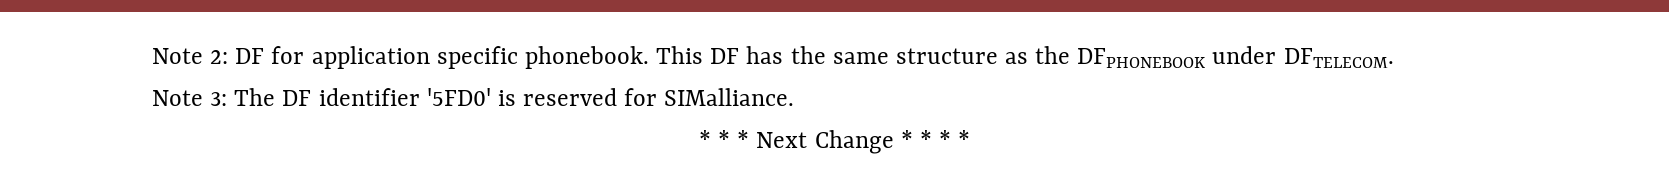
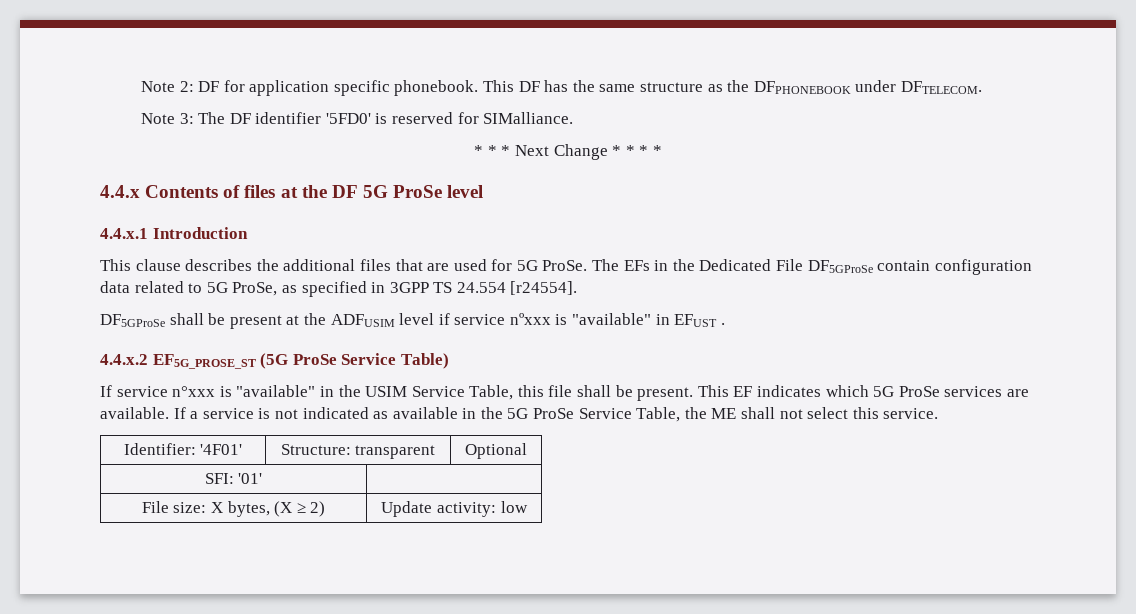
(971, 139) none -> [100,185,484,198] [100,227,248,239] [100,259,1032,275] [100,281,578,297] [100,313,725,329] [100,353,449,369] [100,385,1029,401] [100,407,939,422] [123,443,243,455] [280,444,436,459] [465,443,527,459] [204,473,263,484] [141,501,326,517] [381,501,528,517] // 4.4.x Contents of files at the DF 5G ProSe level // 4.4.x.1 Introduction // This clause describes the additional files that are used for 5G ProSe. The EFs in the Dedicated File DF5GProSe contain configuration data related to 5G ProSe, as specified in 3GPP TS 24.554 [r24554]. // DF5GProSe shall be present at the ADFUSIM level if service nºxxx is "available" in EFUST . // 4.4.x.2 EF5G_PROSE_ST (5G ProSe Service Table) // If service n°xxx is "available" in the USIM Service Table, this file shall be present. This EF indicates which 5G ProSe services are available. If a service is not indicated as available in the 5G ProSe Service Table, the ME shall not select this service. // Identifier: '4F01' | Structure: transparent | Optional // SFI: '01' | // File size: X bytes, (X ≥ 2) | Update activity: low

